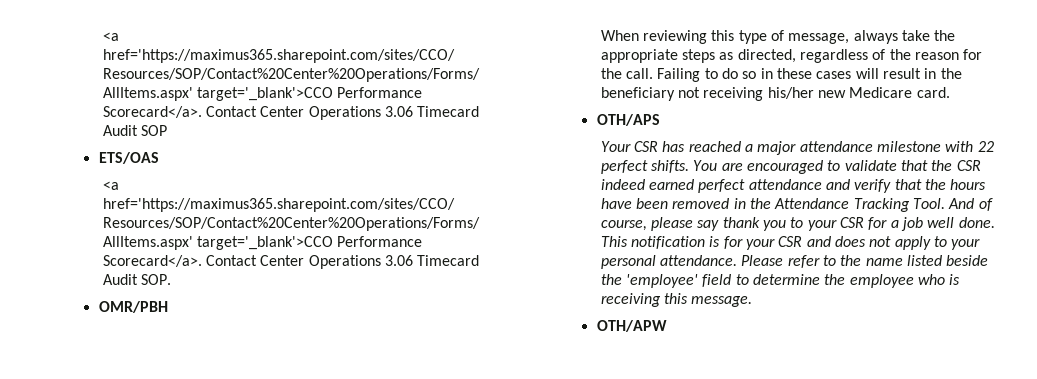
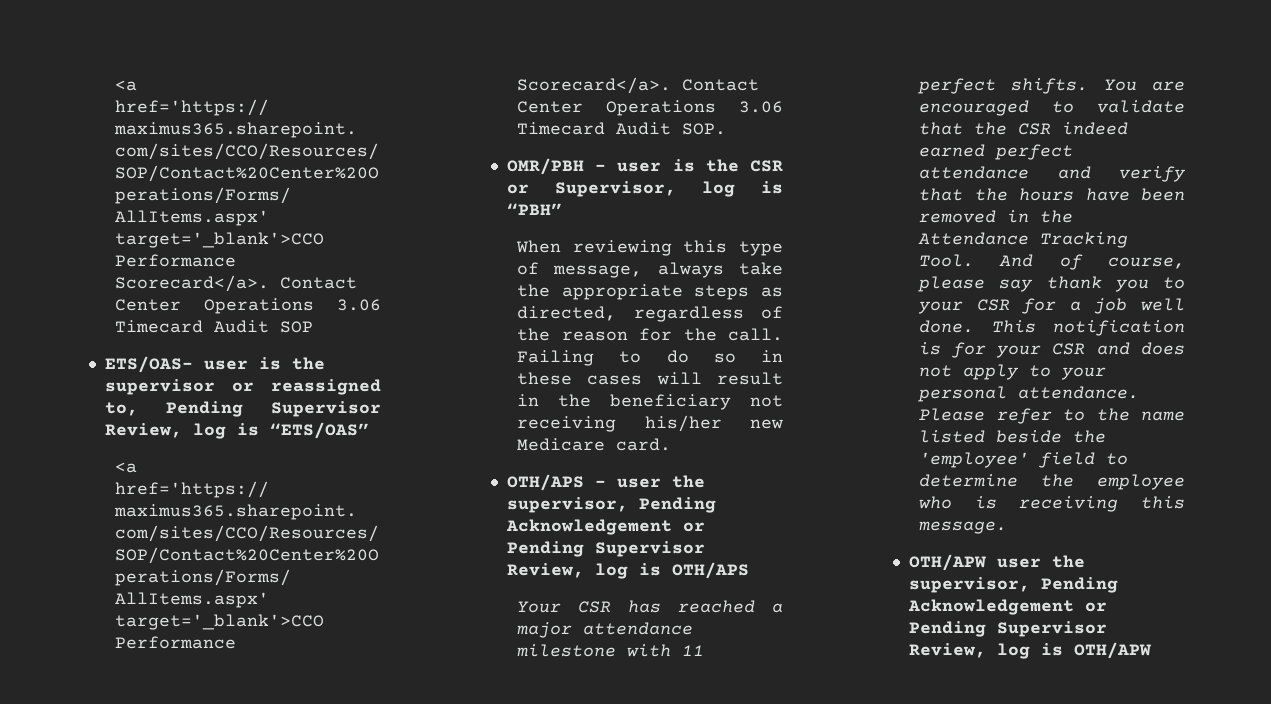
[98,152,159,164] ETS/OAS -> [104,356,325,373] [104,379,381,395] [104,401,381,417] [104,422,369,439] ETS/OAS– user is the supervisor or reassigned to, Pending Supervisor Review, log is “ETS/OAS”
(168, 307) none -> [595,159,783,172] [506,181,783,197] [506,203,562,215] – user is the CSR or Supervisor, log is “PBH”
(660, 120) none -> [594,475,705,488] [506,497,716,513] [505,519,705,535] [506,541,705,557] [506,562,749,579] – user the supervisor, Pending Acknowledgement or Pending Supervisor Review, log is OTH/APS
[977,141,994,152] 22 -> [682,645,705,656] 11
(667, 326) none -> [996,555,1085,568] [908,577,1118,593] [907,599,1107,615] [908,621,1107,637] [908,642,1151,659] user the supervisor, Pending Acknowledgement or Pending Supervisor Review, log is OTH/APW

